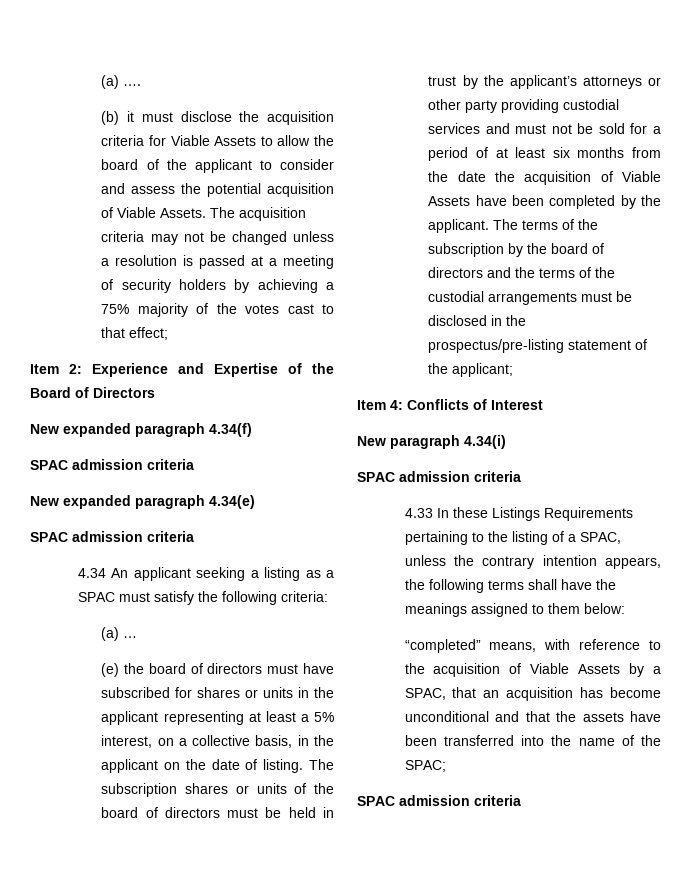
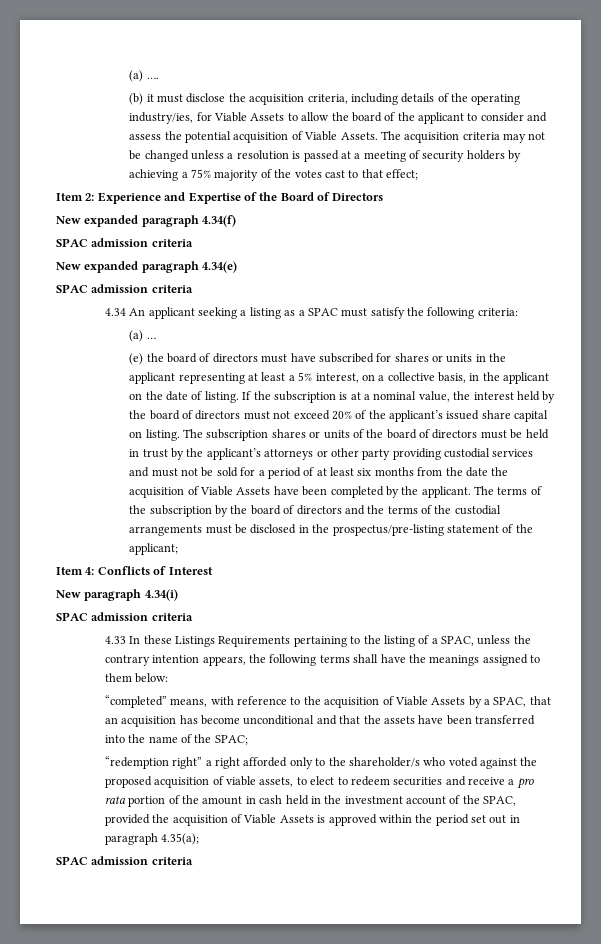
[101,135,145,146] criteria -> [307,93,521,105] [129,112,194,124] criteria, including details of the operating industry/ies,
(304, 766) none -> [242,391,556,403] [129,410,549,422] [129,429,180,441] If the subscription is at a nominal value, the interest held by the board of directors must not exceed 20% of the applicant’s issued share capital on listing.
(446, 766) none -> [104,756,538,769] [104,776,534,789] [104,795,517,807] [104,814,520,826] [104,833,200,845] // “redemption right” a right afforded only to the shareholder/s who voted against the proposed acquisition of viable assets, to elect to redeem securities and receive a pro rata portion of the amount in cash held in the investment account of the SPAC, provided the acquisition of Viable Assets is approved within the period set out in paragraph 4.35(a);

